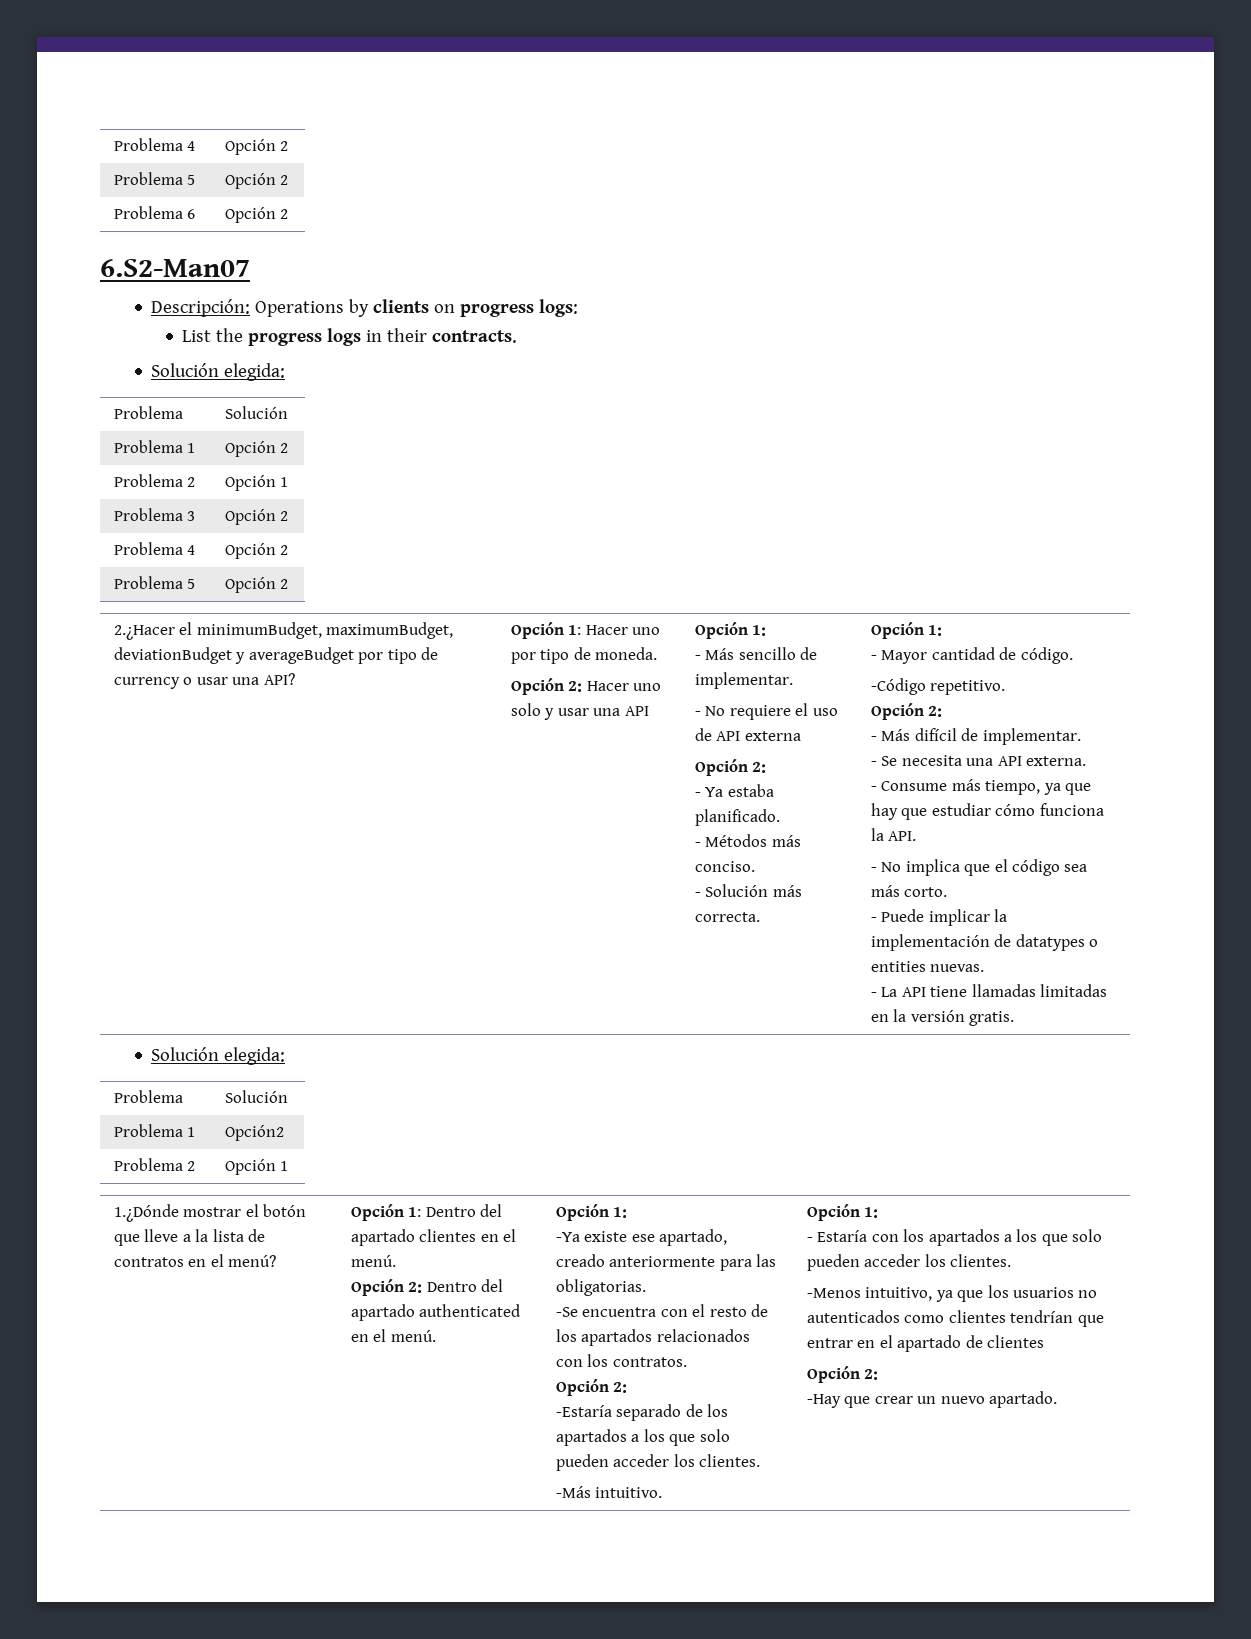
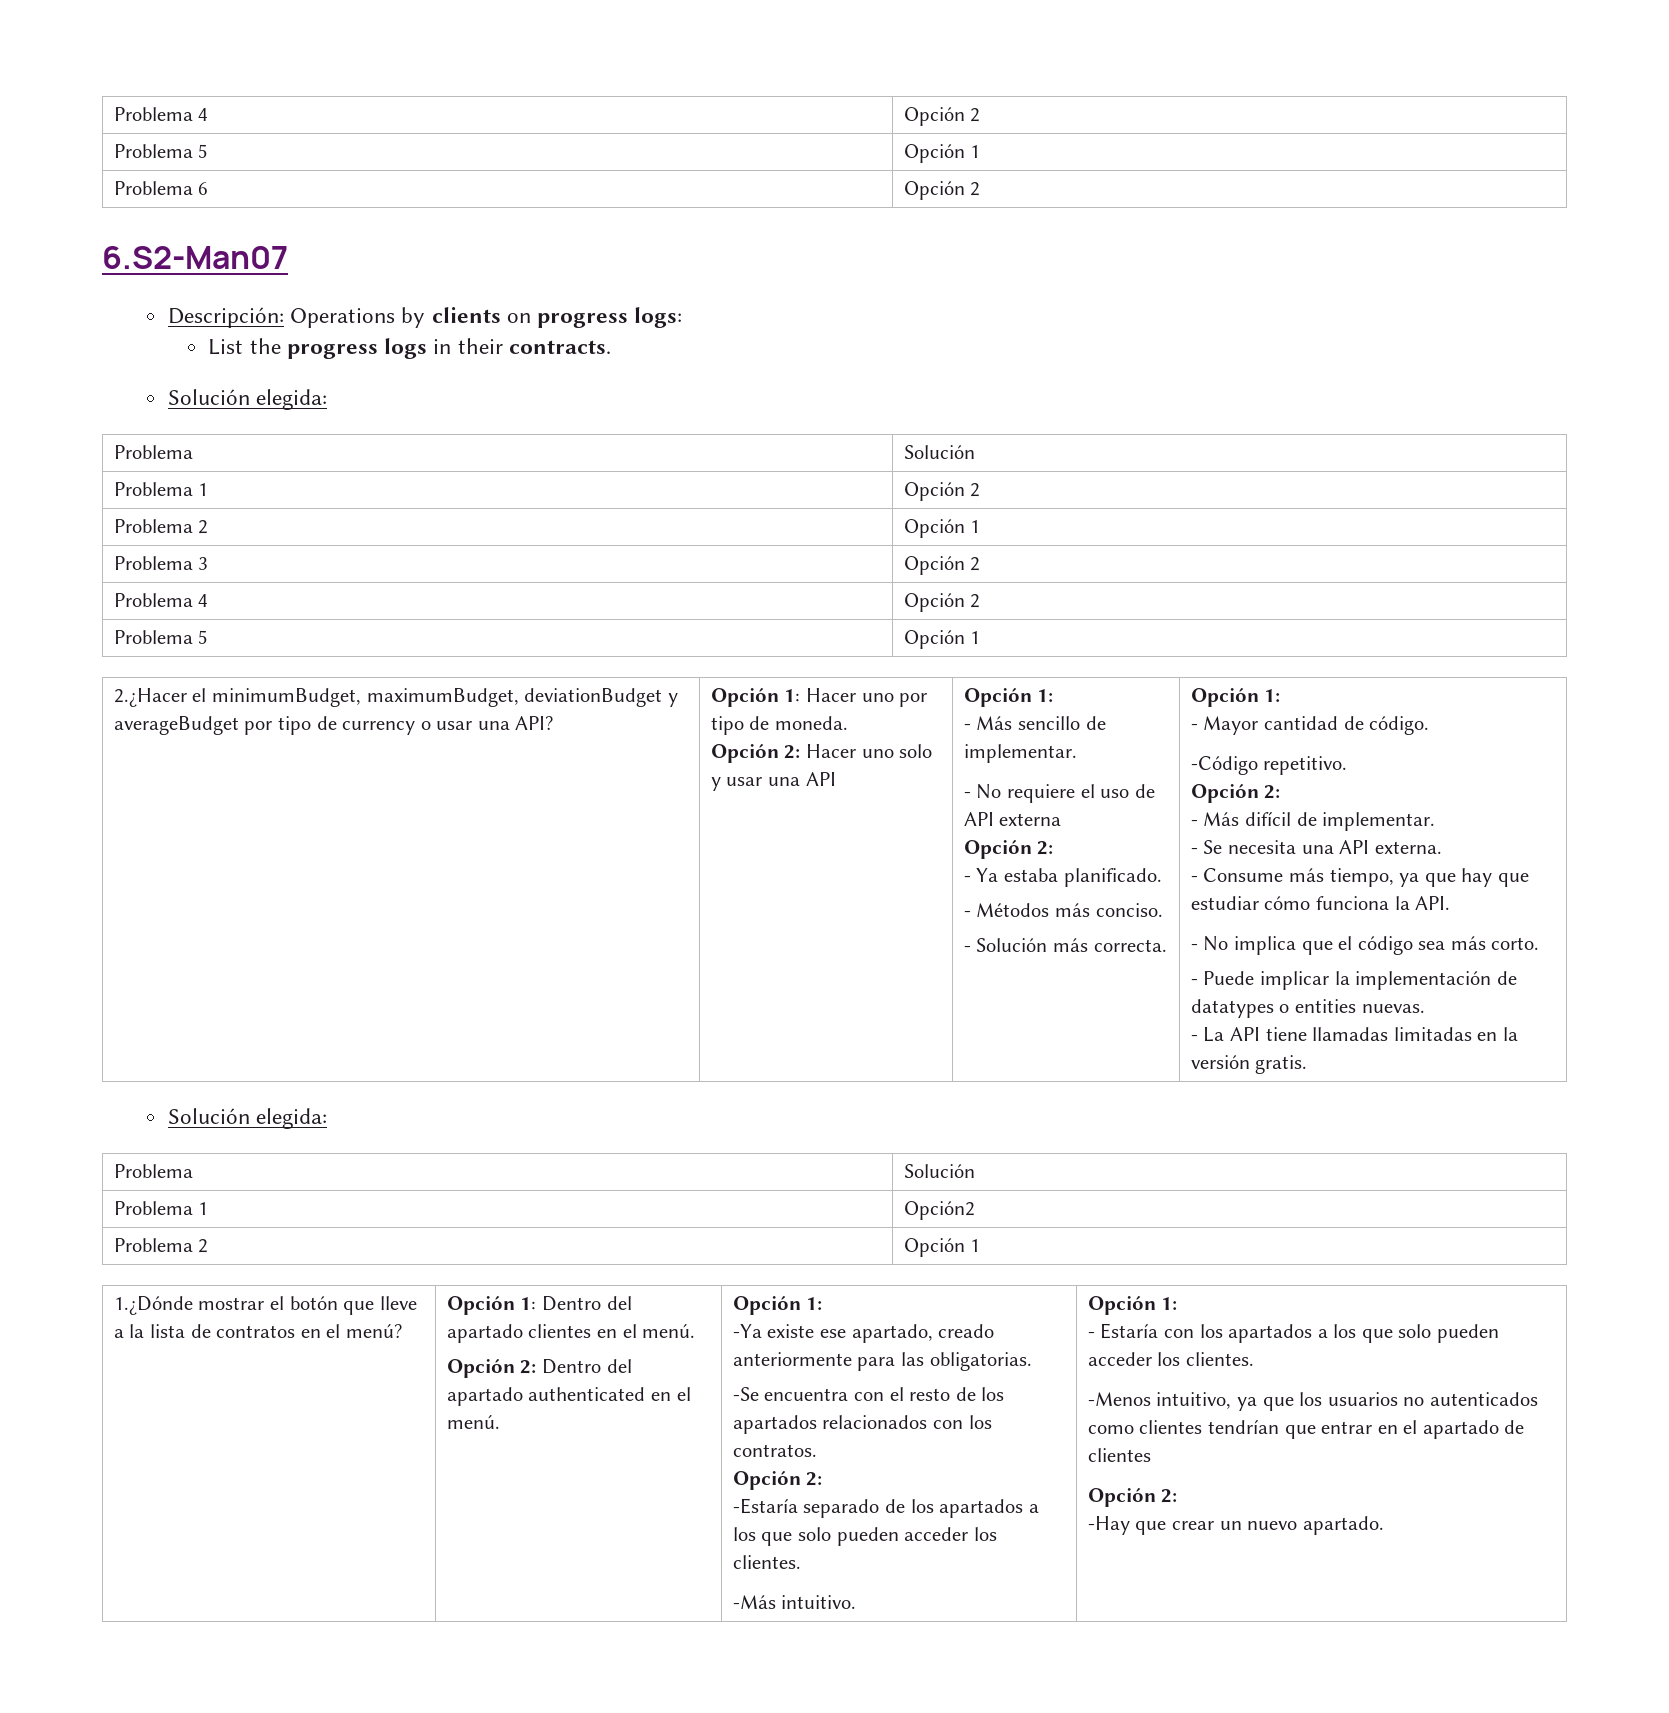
[113,138,196,151] [224,139,289,155] [113,172,196,185] [224,173,289,189] Problema 4 | Opción 2 // Problema 5 | Opción 2 -> [113,107,209,121] [903,107,981,126] [113,144,209,158] [903,144,981,163] Problema 4 | Opción 2 // Problema 5 | Opción 1
[280,579,289,589] 2 -> [970,631,981,644] 1

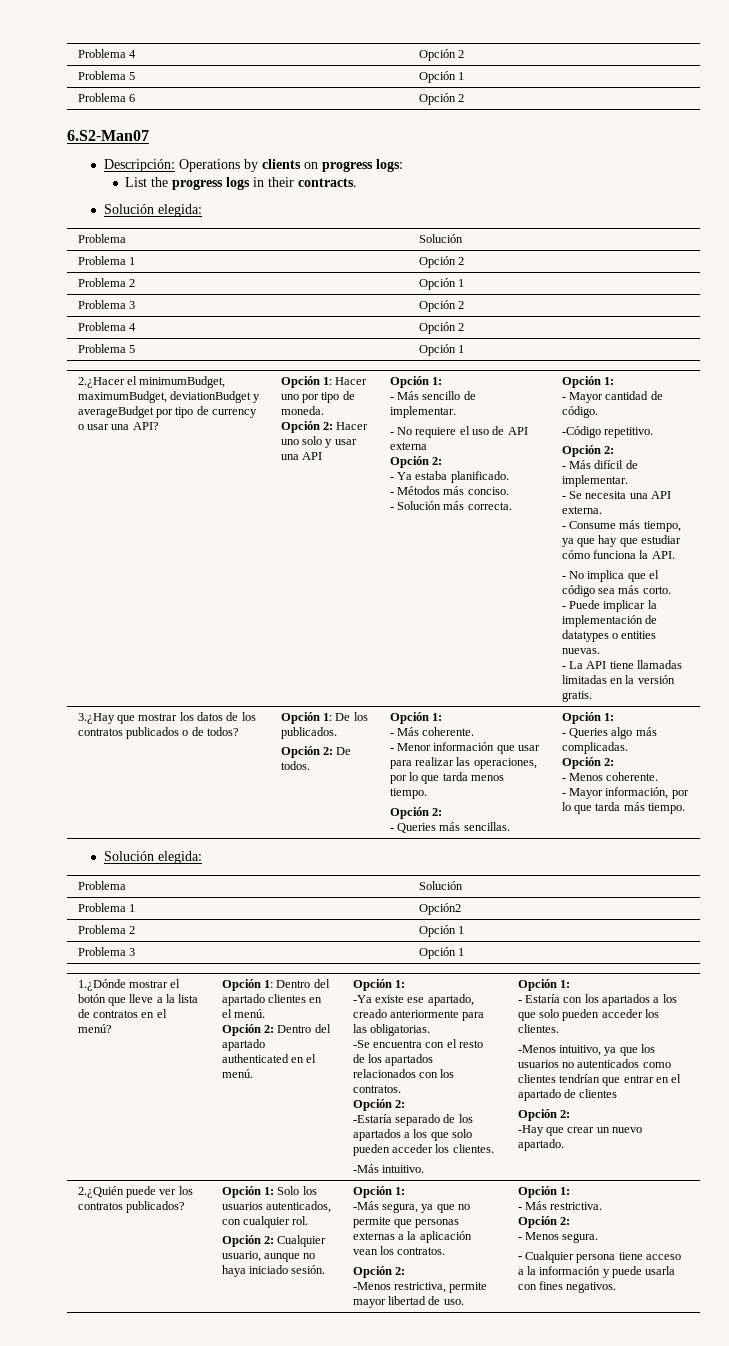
(1308, 1064) none -> [77,712,256,724] [77,727,240,739] [280,712,368,724] [280,727,337,739] [280,746,352,758] [280,761,310,770] [389,712,442,724] [389,727,475,736] [389,742,541,754] [389,757,537,769] [389,772,505,784] [389,788,427,799] [389,807,442,819] [389,822,510,833] [561,712,614,724] [561,727,657,739] [561,742,628,754] [561,757,614,769] [561,772,659,781] [561,787,689,799] [561,802,686,814] // 3.¿Hay que mostrar los datos de los contratos publicados o de todos? | Opción 1: De los publicados. // Opción 2: De todos. | Opción 1: // - Más coherente. // - Menor información que usar para realizar las operaciones, por lo que tarda menos tiempo. // Opción 2: // - Queries más sencillas. | Opción 1: // - Queries algo más complicadas. // Opción 2: // - Menos coherente. // - Mayor información, por lo que tarda más tiempo.
(981, 1245) none -> [77,947,135,956] [418,947,464,959] // Problema 3 | Opción 1
(1384, 1525) none -> [77,1186,193,1198] [77,1201,185,1213] [221,1186,317,1198] [221,1201,331,1213] [221,1216,309,1228] [221,1235,327,1247] [221,1251,316,1262] [221,1265,326,1277] [352,1186,405,1198] [352,1201,471,1213] [352,1217,460,1228] [352,1231,472,1243] [352,1246,446,1255] [352,1266,405,1278] [352,1282,488,1293] [352,1296,464,1308] [517,1186,570,1198] [517,1201,603,1210] [517,1216,570,1228] [517,1232,599,1243] [517,1251,682,1263] [517,1266,676,1278] [517,1281,617,1293] // 2.¿Quién puede ver los contratos publicados? | Opción 1: Solo los usuarios autenticados, con cualquier rol. // Opción 2: Cualquier usuario, aunque no haya iniciado sesión. | Opción 1: // -Más segura, ya que no permite que personas externas a la aplicación vean los contratos. // Opción 2: // -Menos restrictiva, permite mayor libertad de uso. | Opción 1: // - Más restrictiva. // Opción 2: // - Menos segura. // - Cualquier persona tiene acceso a la información y puede usarla con fines negativos.

